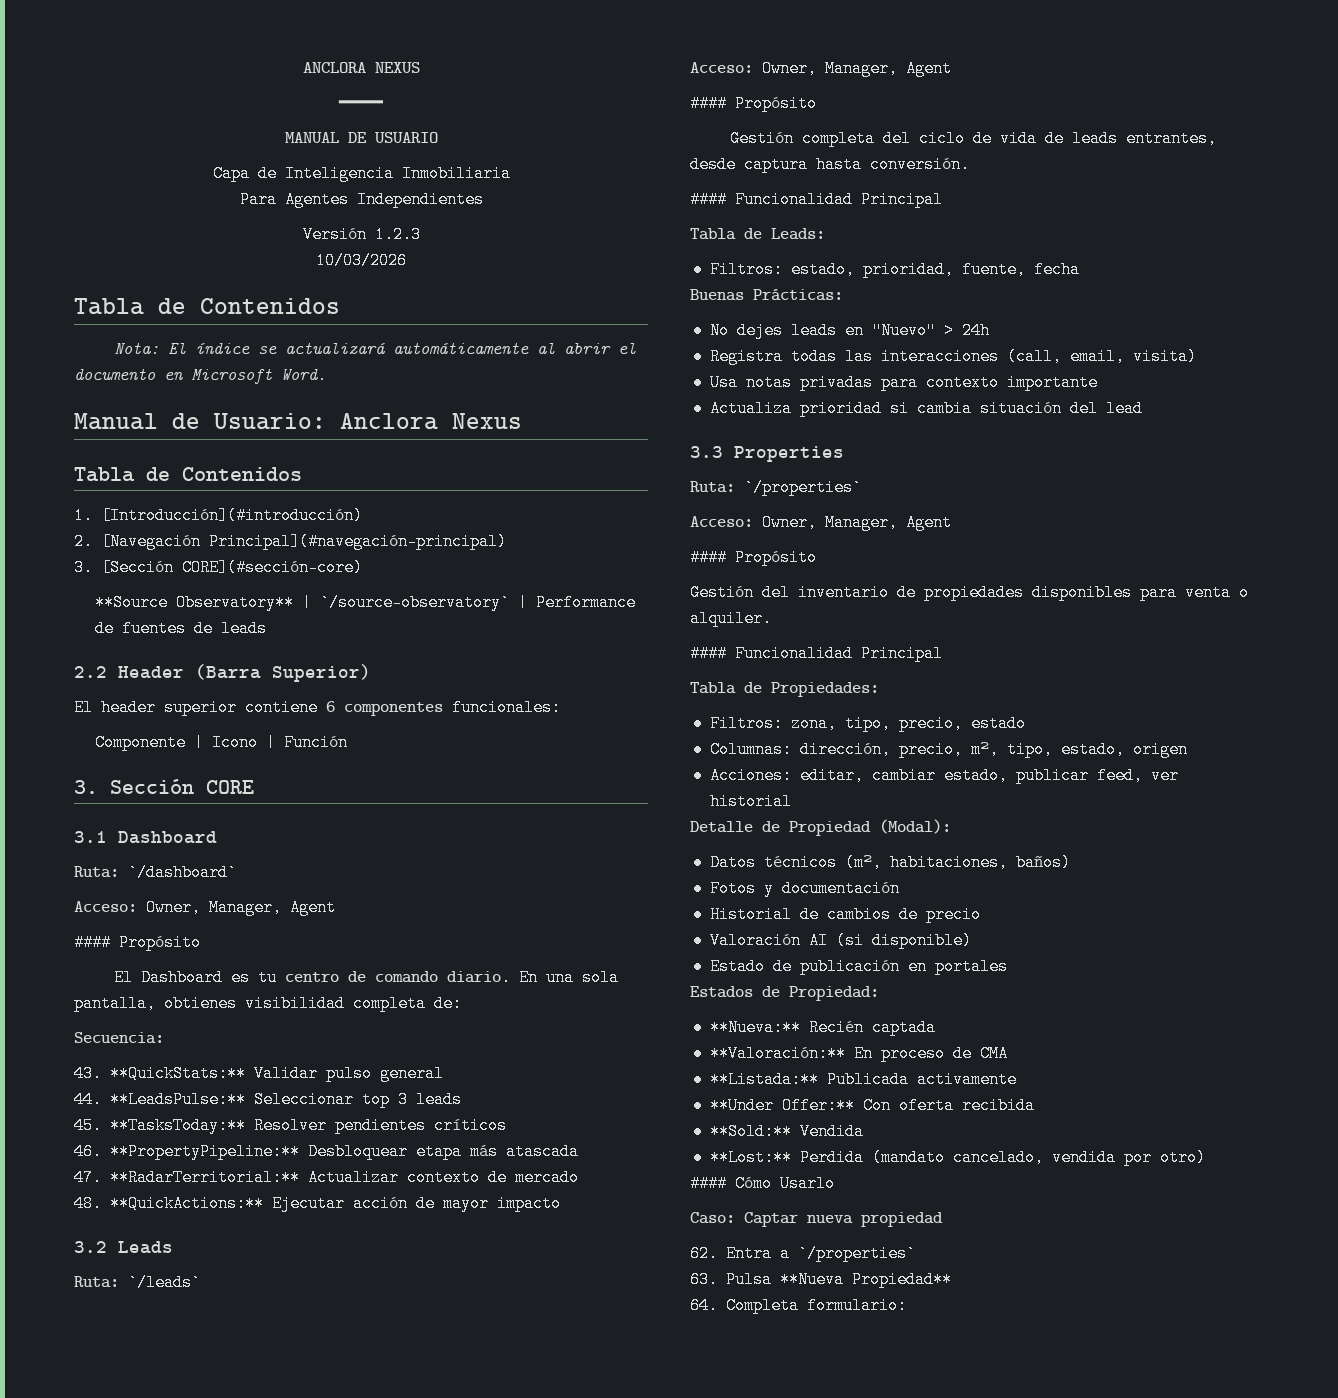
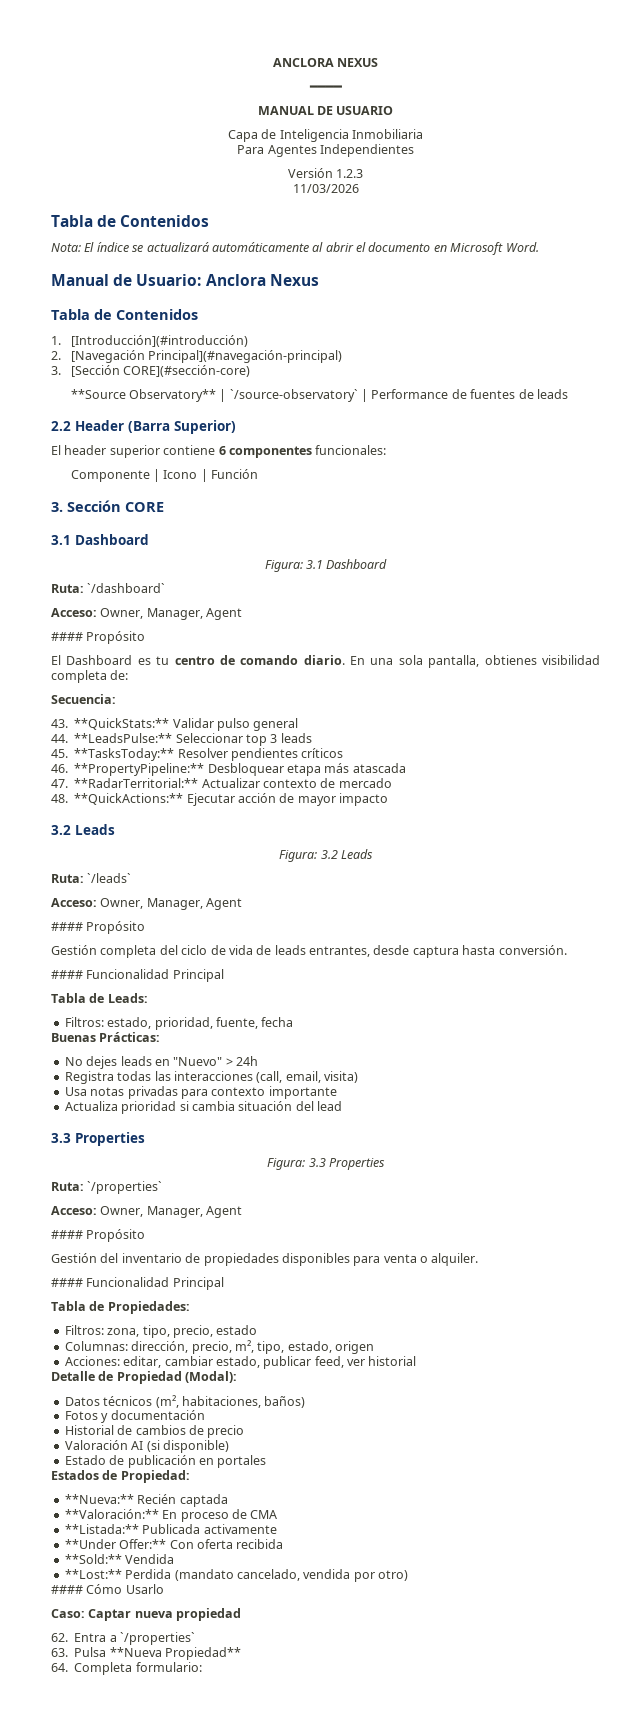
[316,252,407,269] 10/03/2026 -> [292,184,359,193] 11/03/2026
(217, 837) none -> [264,559,388,572] // Figura: 3.1 Dashboard
(173, 1247) none -> [279,849,373,862] // Figura: 3.2 Leads
(844, 454) none -> [267,1158,385,1170] // Figura: 3.3 Properties

